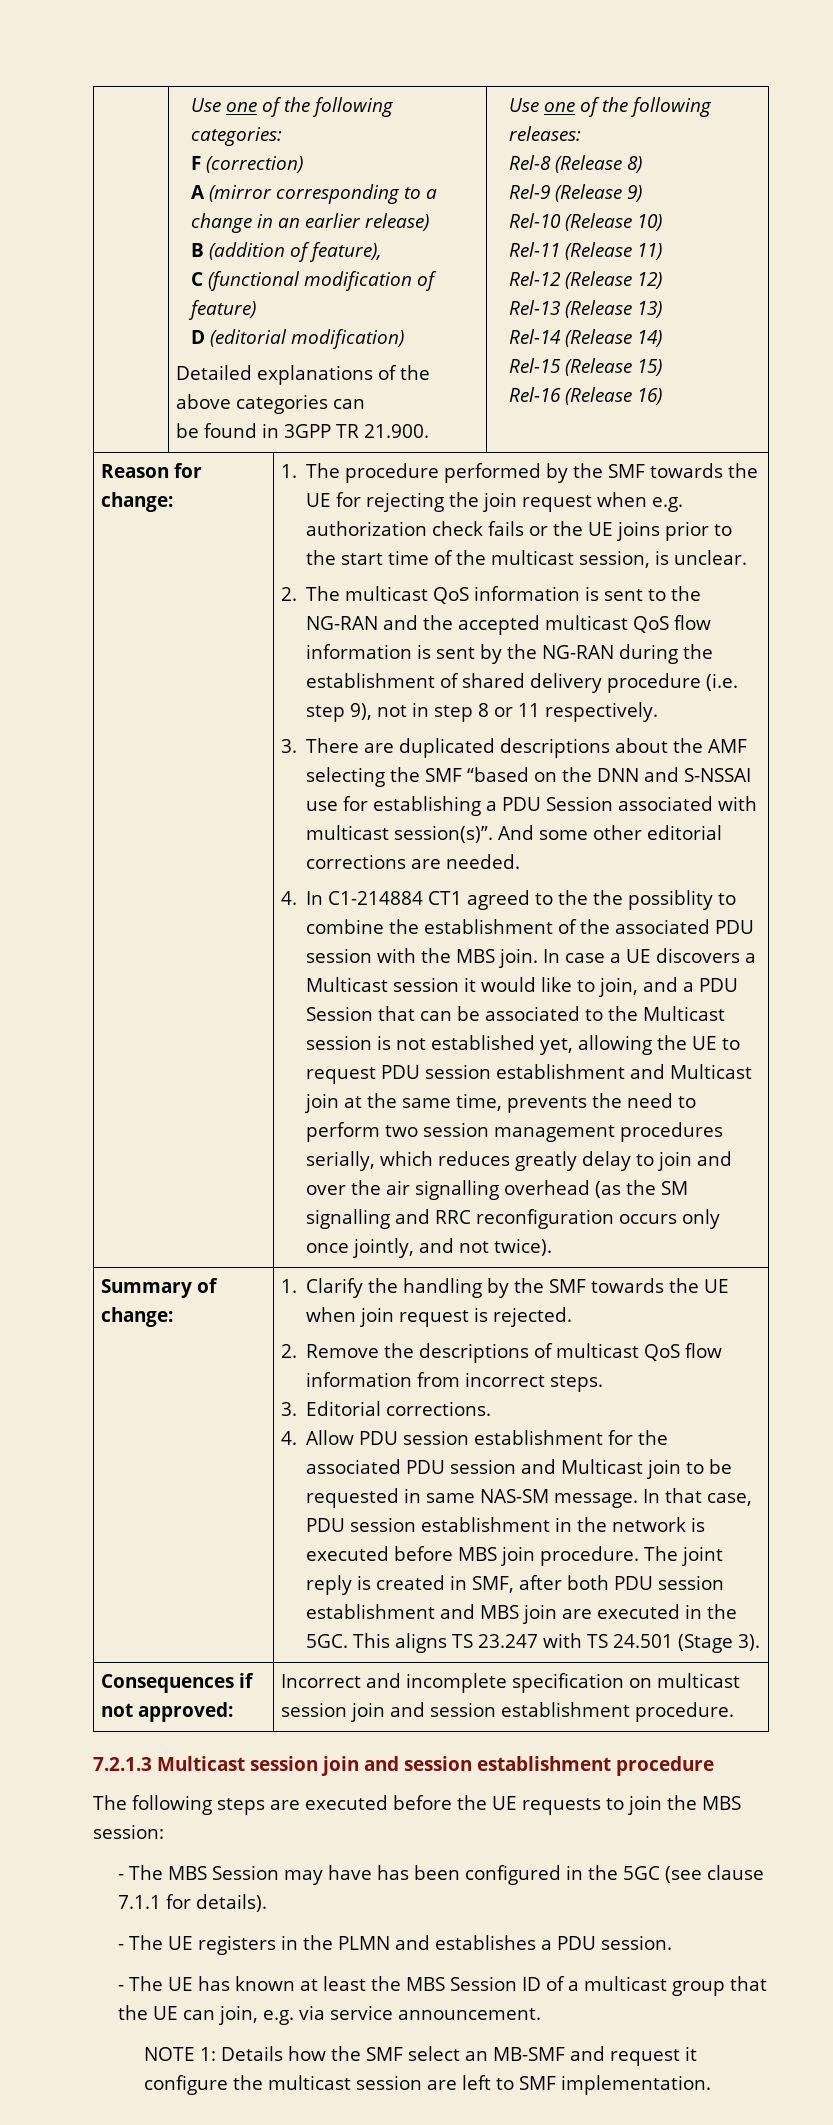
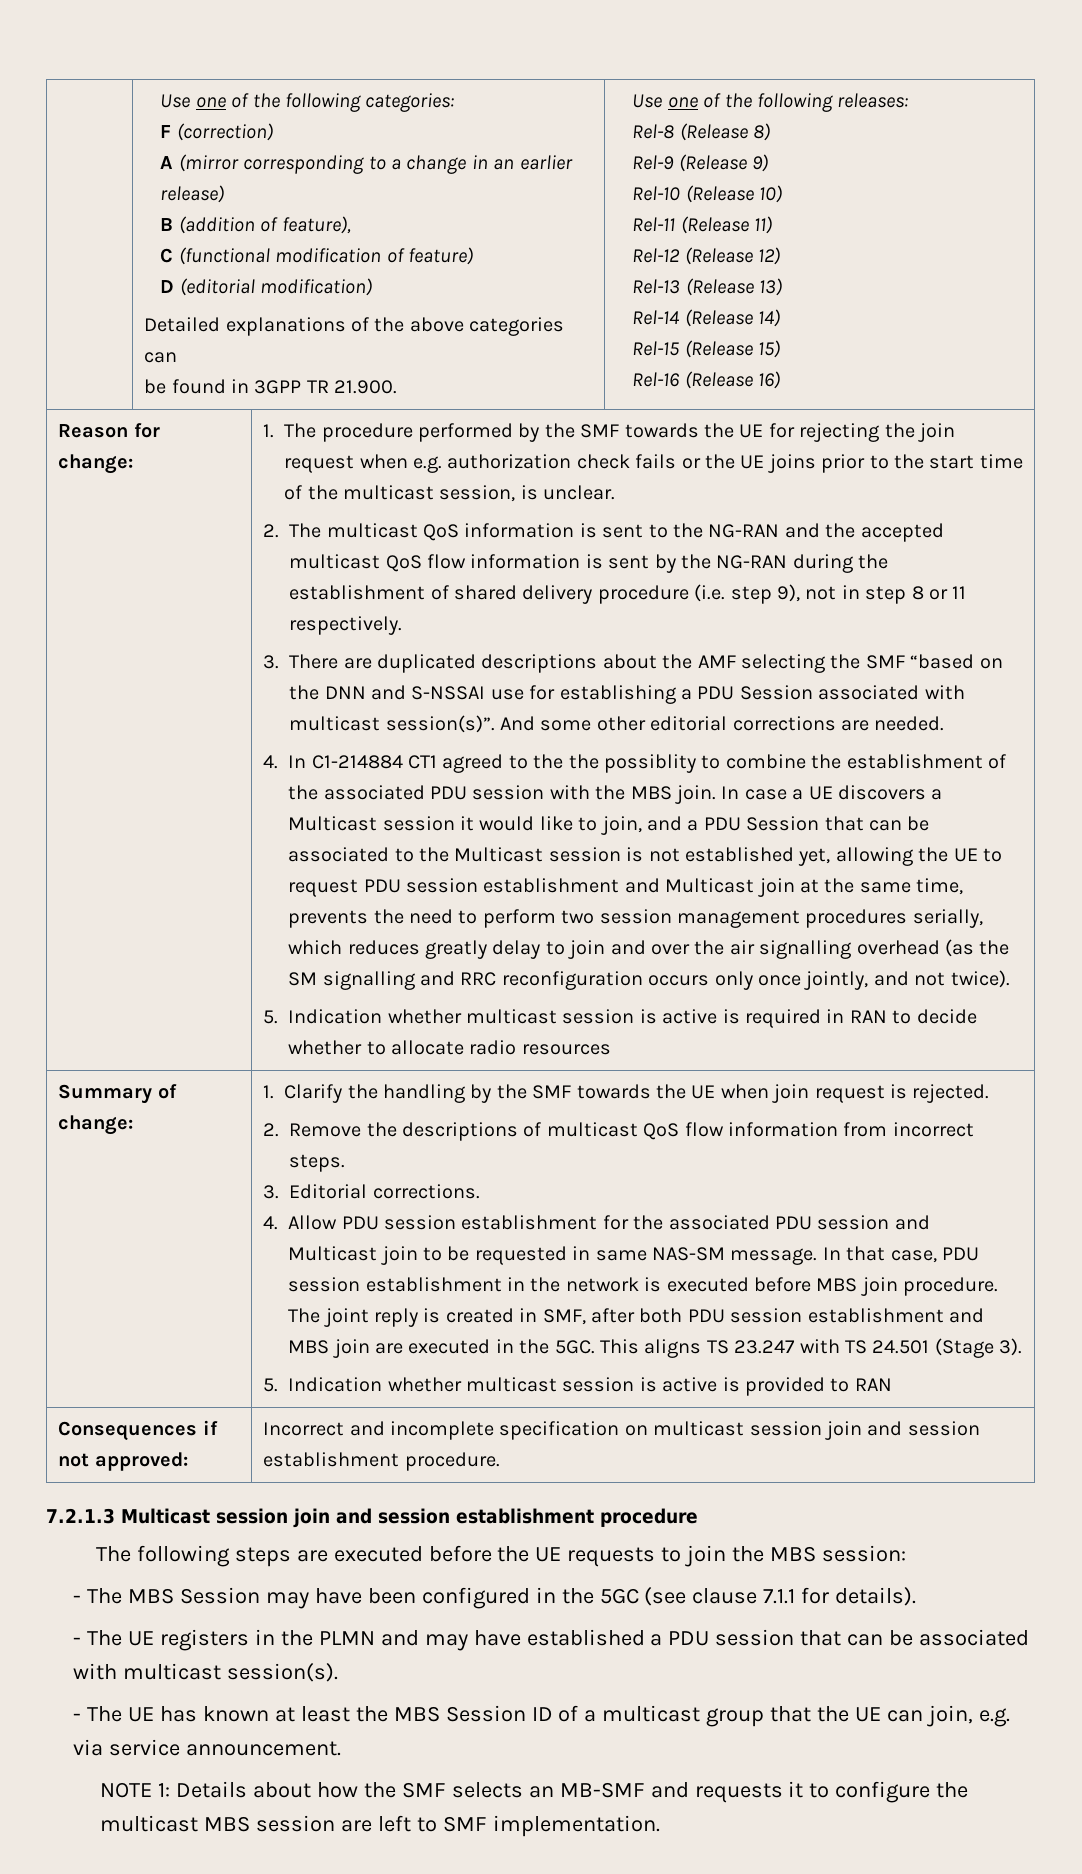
(552, 1247) none -> [263,1009,977,1028] [288,1040,611,1055] // 5. Indication whether multicast session is active is required in RAN to decide whether to allocate radio resources
(761, 1642) none -> [263,1377,892,1396] // 5. Indication whether multicast session is active is provided to RAN
[377,1865,410,1880] has -> (362, 1596) none
[435,1935,673,1950] establishes a PDU session. -> [424,1629,1030,1651] [73,1663,338,1682] may have established a PDU session that can be associated with multicast session(s).
(283, 2053) none -> [253,1782,312,1798] about
[407,2046,460,2061] select -> [451,1782,523,1798] selects
[609,2046,697,2066] request it -> [694,1781,830,1803] requests it to
(351, 2082) none -> [204,1816,251,1832] MBS

